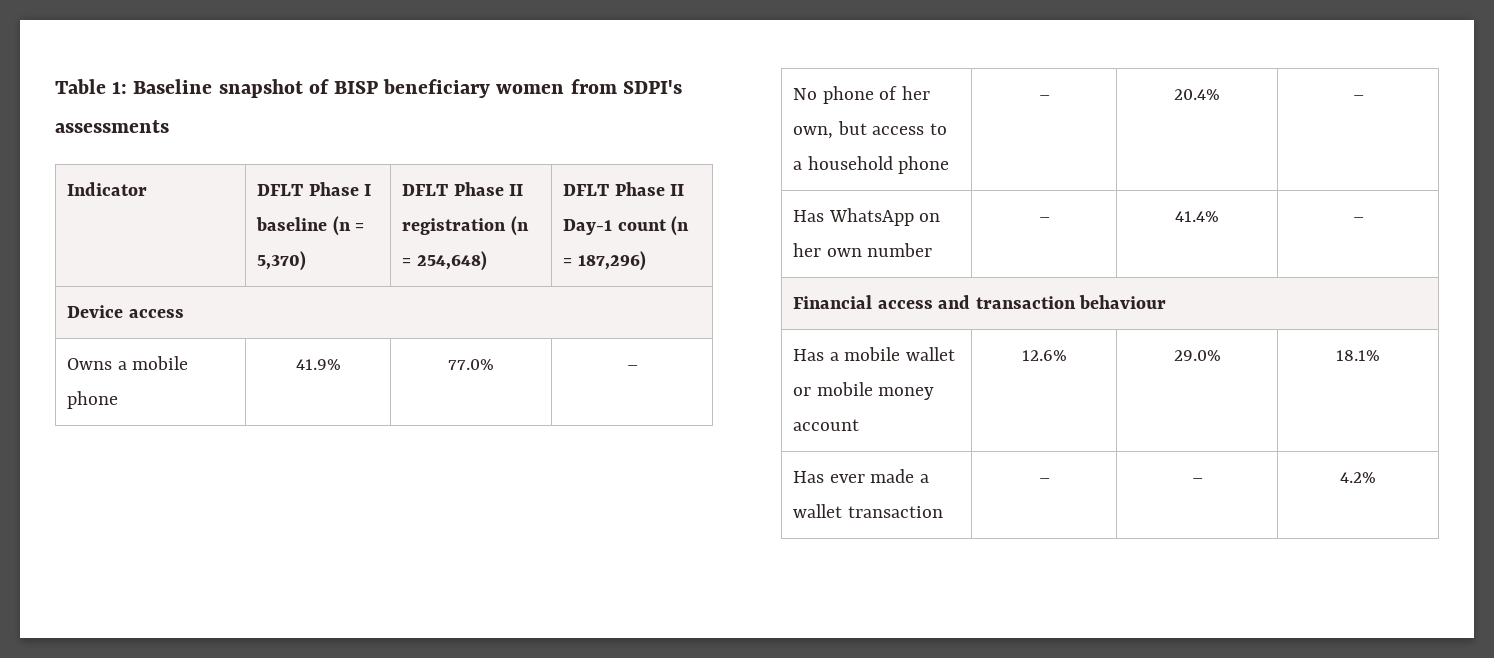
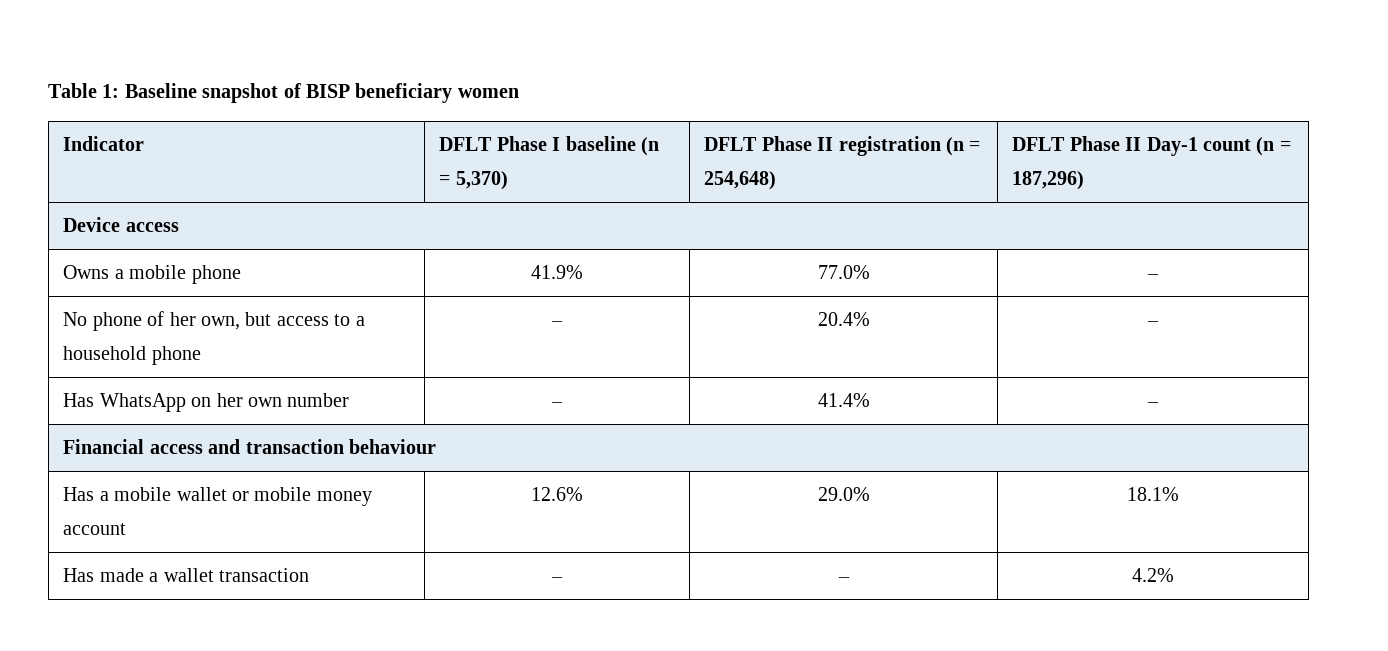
[570,79,682,94] [55,120,169,133] from SDPI's assessments -> (519, 93) none
[829,474,865,483] ever -> (95, 575) none

